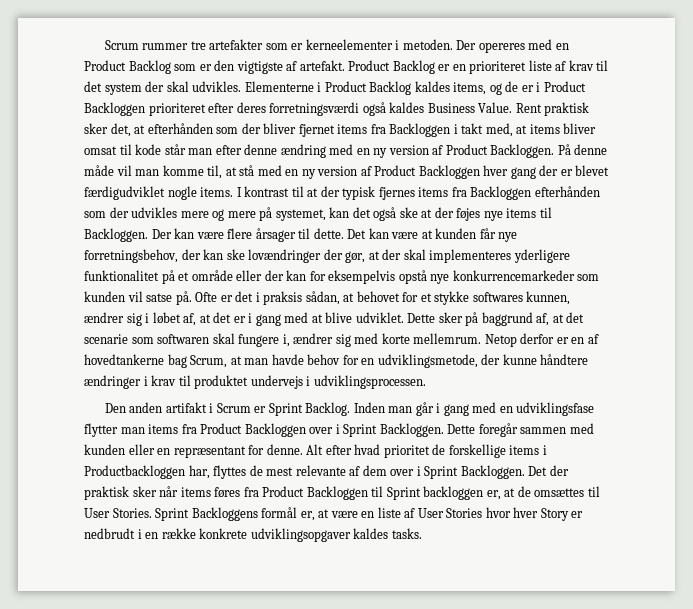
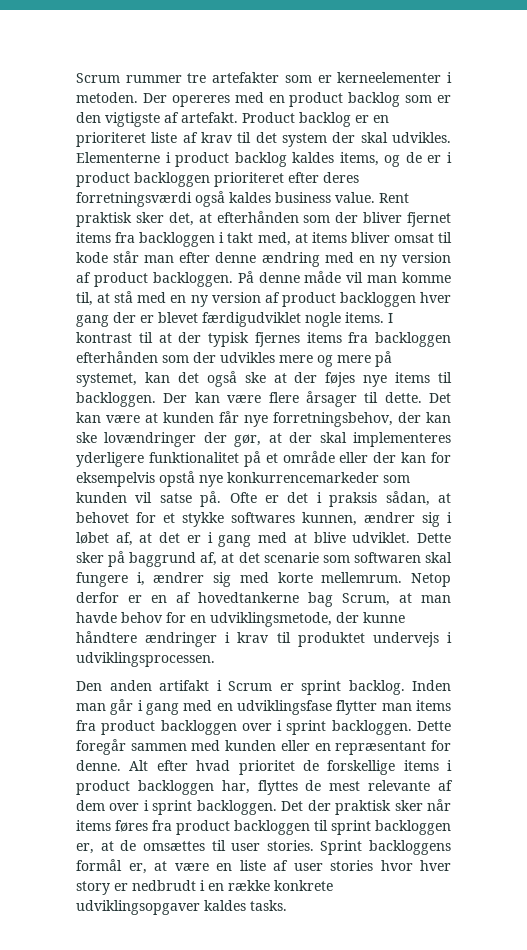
[84,60,171,74] Product Backlog -> [289,92,401,107] product backlog
[392,60,435,74] Backlog -> [299,112,351,127] backlog
[324,81,412,95] Product Backlog -> [175,152,287,167] product backlog
[543,81,586,92] [84,102,145,116] Product Backloggen -> [76,172,210,187] product backloggen
[427,102,513,113] Business Value. -> [275,192,375,203] business value.
[389,123,451,137] Backloggen -> [139,232,216,247] backloggen
[445,144,555,158] Product Backloggen. -> [93,272,233,287] product backloggen.
[374,165,480,179] Product Backloggen -> [281,292,416,307] product backloggen
[470,186,532,200] Backloggen -> [375,332,451,347] backloggen
[84,228,148,242] Backloggen. -> [76,392,156,407] backloggen.
[268,402,351,416] Sprint Backlog. -> [301,680,405,695] sprint backlog.
[200,423,444,437] Product Backloggen over i Sprint Backloggen. -> [101,720,412,735] product backloggen over i sprint backloggen.
[84,465,185,479] Productbackloggen -> [76,780,214,795] product backloggen
[424,465,525,479] Sprint Backloggen. -> [152,800,277,815] sprint backloggen.
[262,486,421,500] Product Backloggen til Sprint -> [176,820,371,835] product backloggen til sprint
[84,507,258,521] User Stories. Sprint Backloggens -> [231,840,451,855] user stories. Sprint backloggens
[417,508,483,518] User Stories -> [293,860,373,871] user stories
[540,508,569,521] Story -> [76,881,110,895] story

